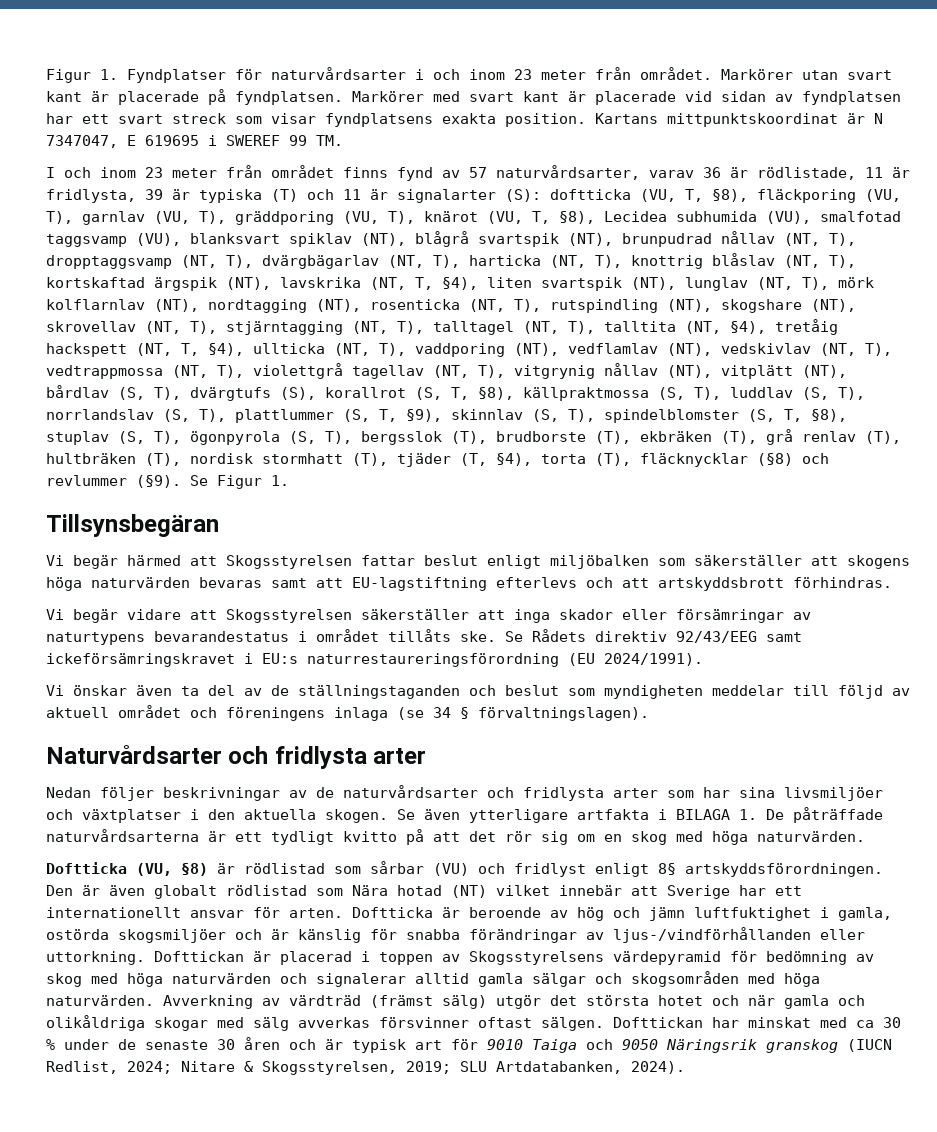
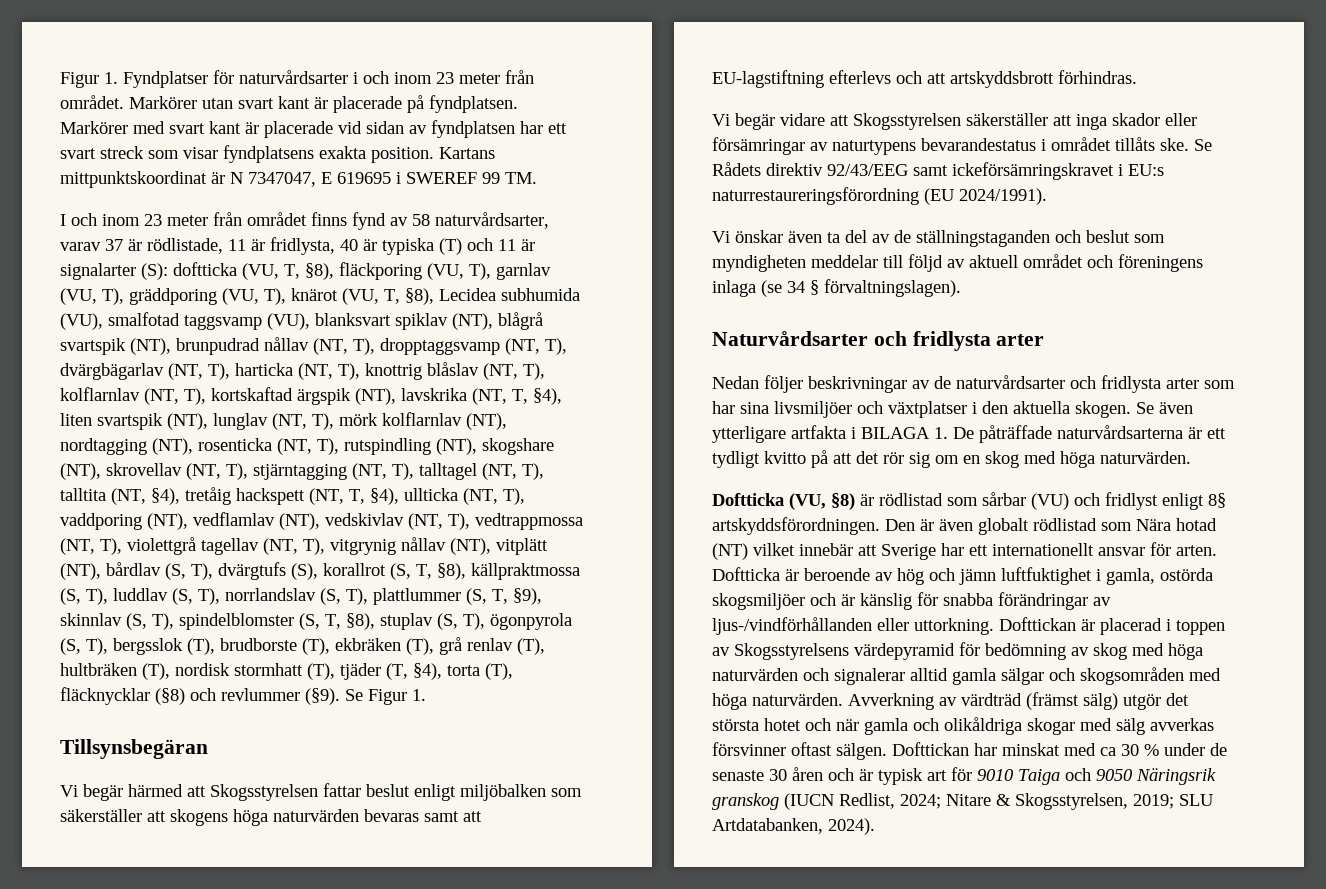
[469,167,487,178] 57 -> [412,214,430,226] 58
[703,167,721,178] 36 -> [105,239,123,251] 37
[145,189,163,200] 39 -> [340,239,358,251] 40
(856, 261) none -> [60,387,206,405] kolflarnlav (NT, T),

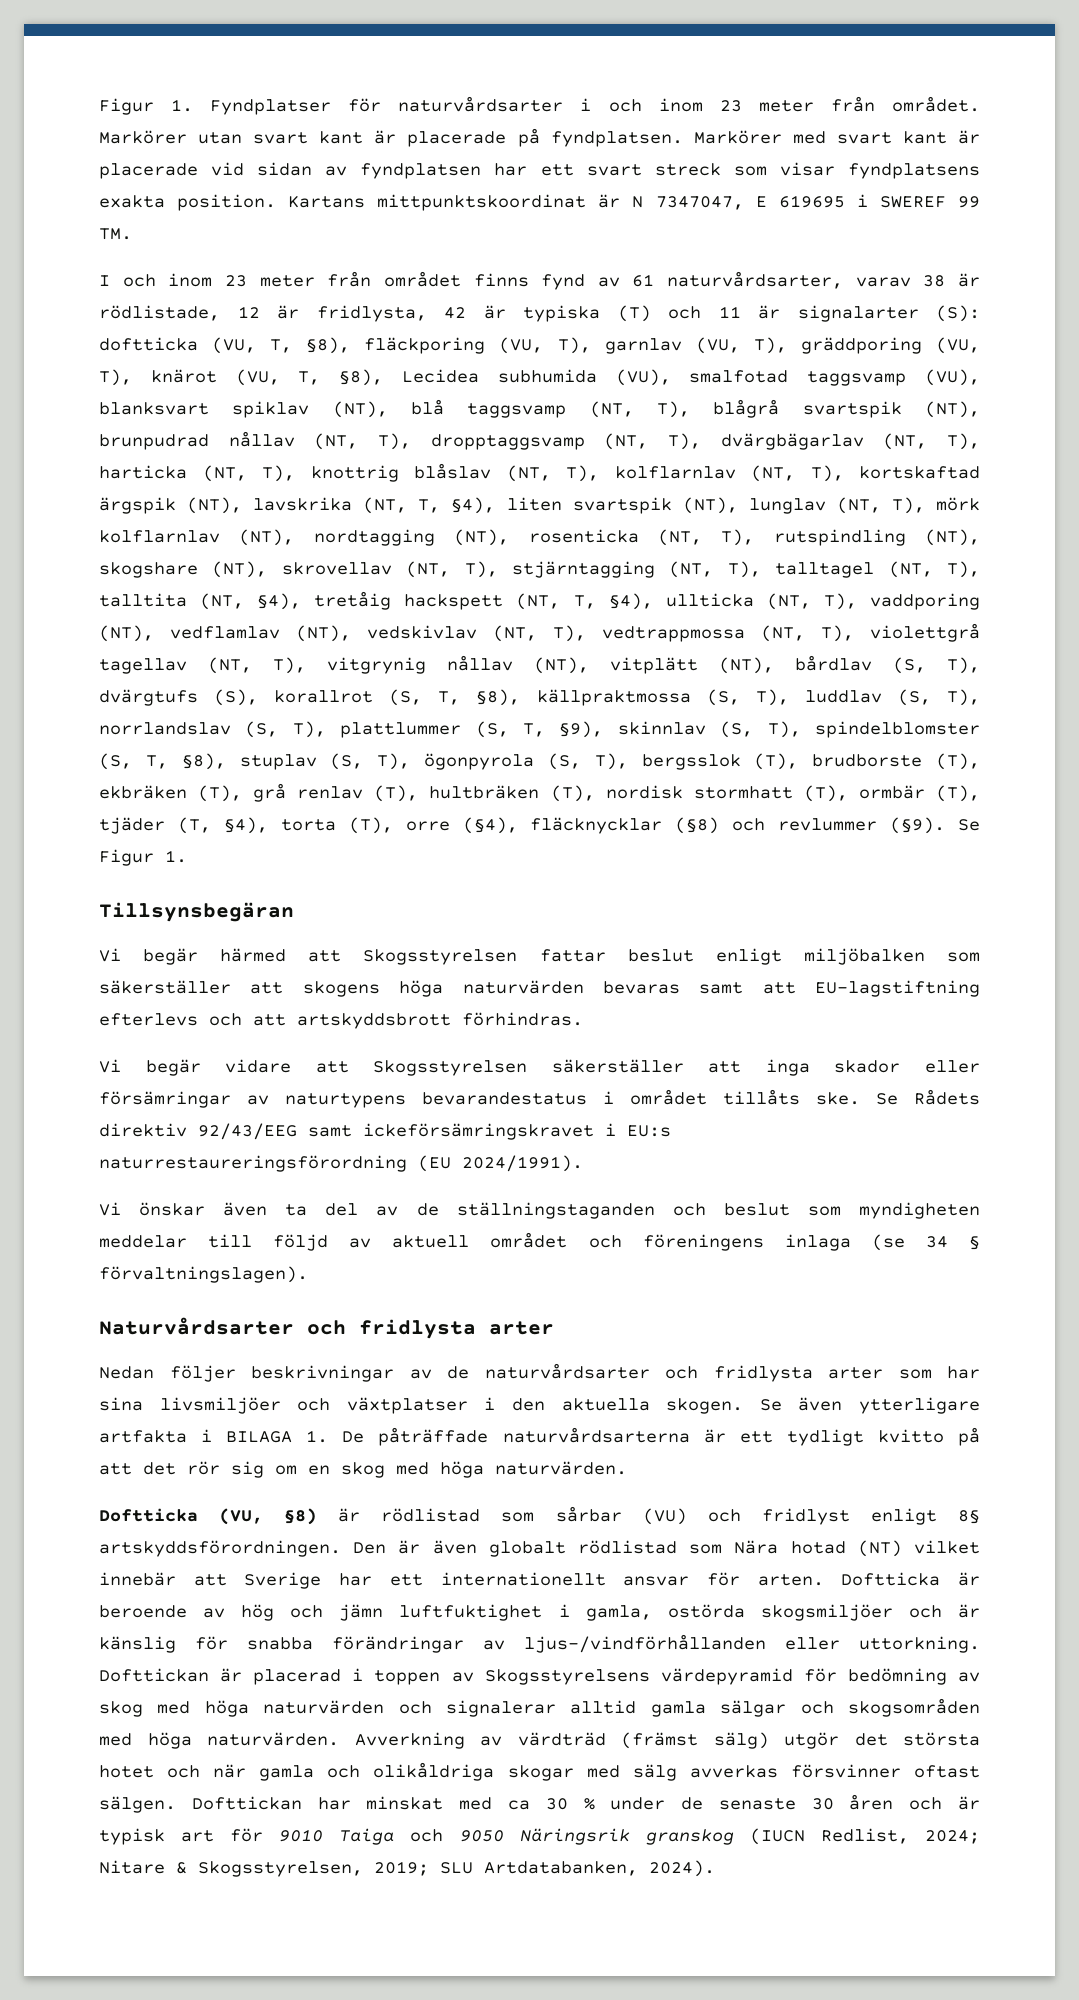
[412,214,430,226] 58 -> [632,274,655,287] 61
[105,239,123,251] 37 -> [923,275,946,287] 38
[228,239,246,251] 11 -> [237,306,260,318] 12
[340,239,358,251] 40 -> [444,307,466,319] 42
(493, 321) none -> [411,399,690,418] blå taggsvamp (NT, T),
(335, 671) none -> [858,785,980,802] ormbär (T),
(513, 671) none -> [405,817,518,834] orre (§4),

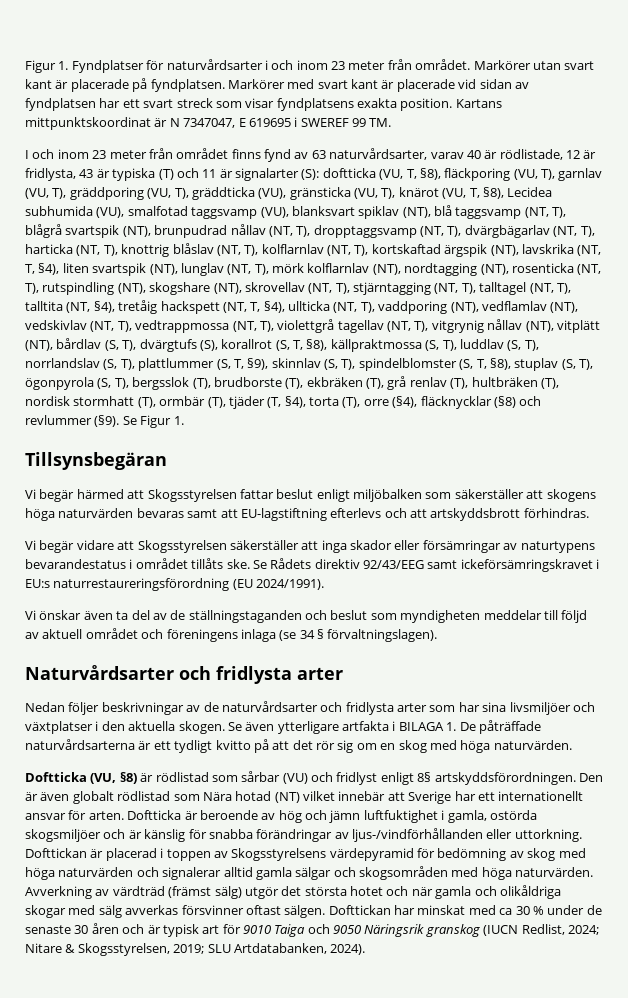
[632,274,655,287] 61 -> [311,150,326,159] 63
[923,275,946,287] 38 -> [466,150,481,159] 40
[444,307,466,319] 42 -> [79,169,94,178] 43
(132, 377) none -> [191,187,396,200] gräddticka (VU), gränsticka (VU, T),

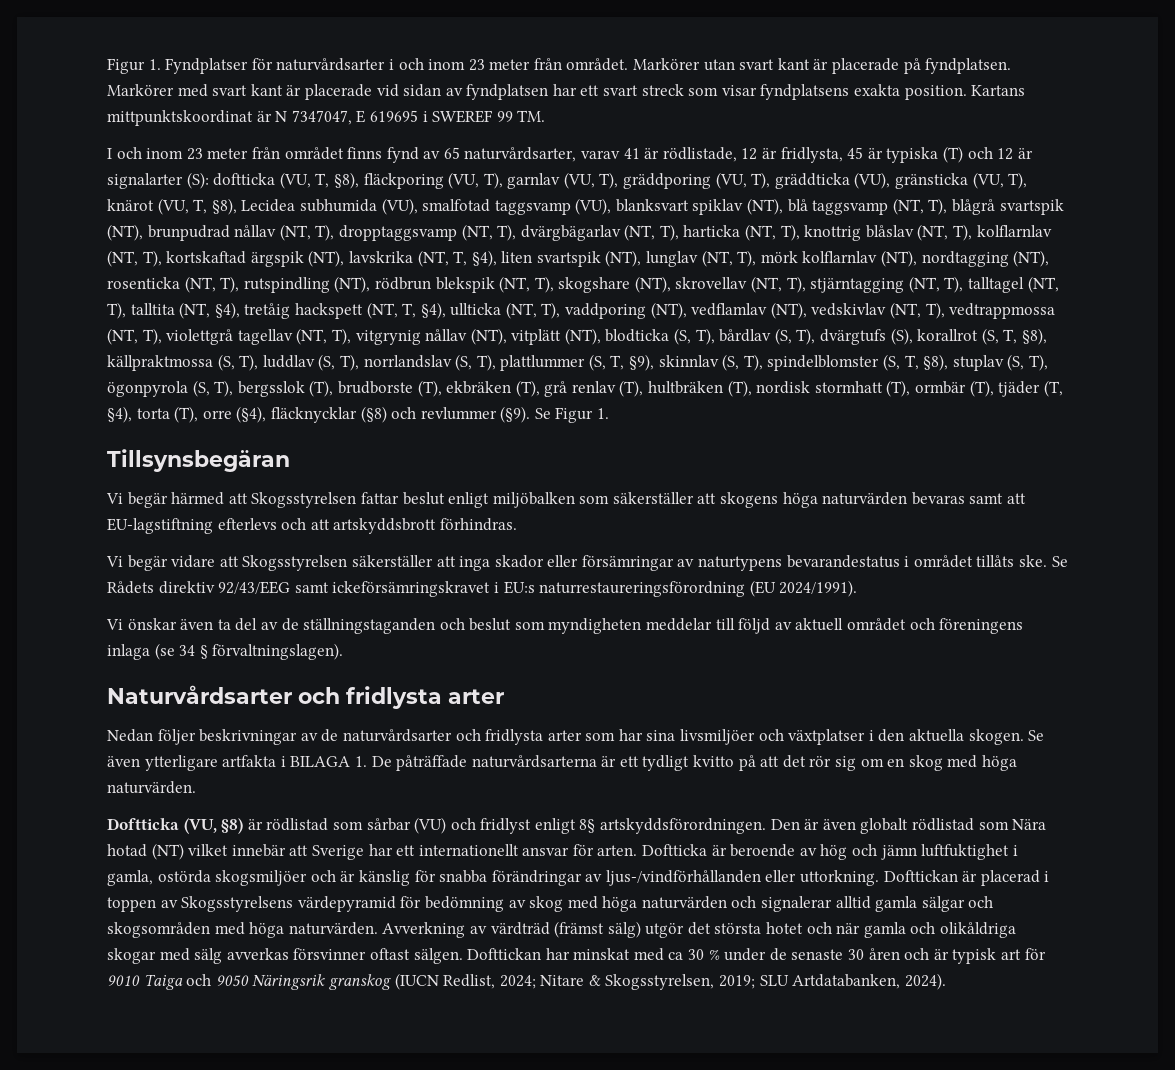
[311,150,326,159] 63 -> [443,147,460,159] 65
[466,150,481,159] 40 -> [623,148,640,159] 41
[79,169,94,178] 43 -> [847,147,864,159] 45
[202,169,217,178] 11 -> [997,148,1014,160] 12
(146, 288) none -> [374,276,554,293] rödbrun blekspik (NT, T),
(53, 345) none -> [605,328,715,345] blodticka (S, T),

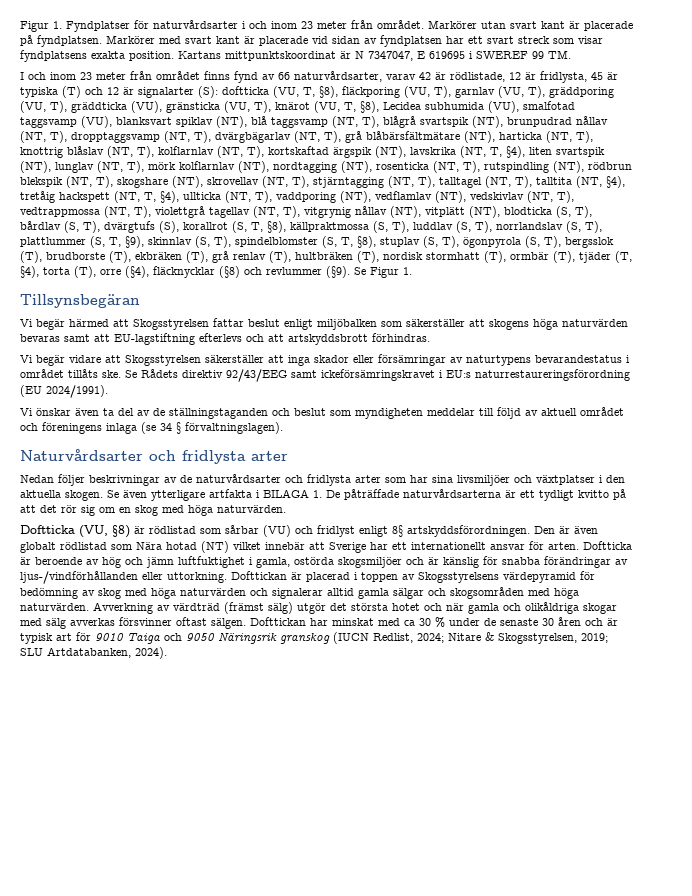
[443,147,460,159] 65 -> [278,72,290,80] 66
[623,148,640,159] 41 -> [419,72,431,80] 42
(679, 232) none -> [345,131,495,143] grå blåbärsfältmätare (NT),

